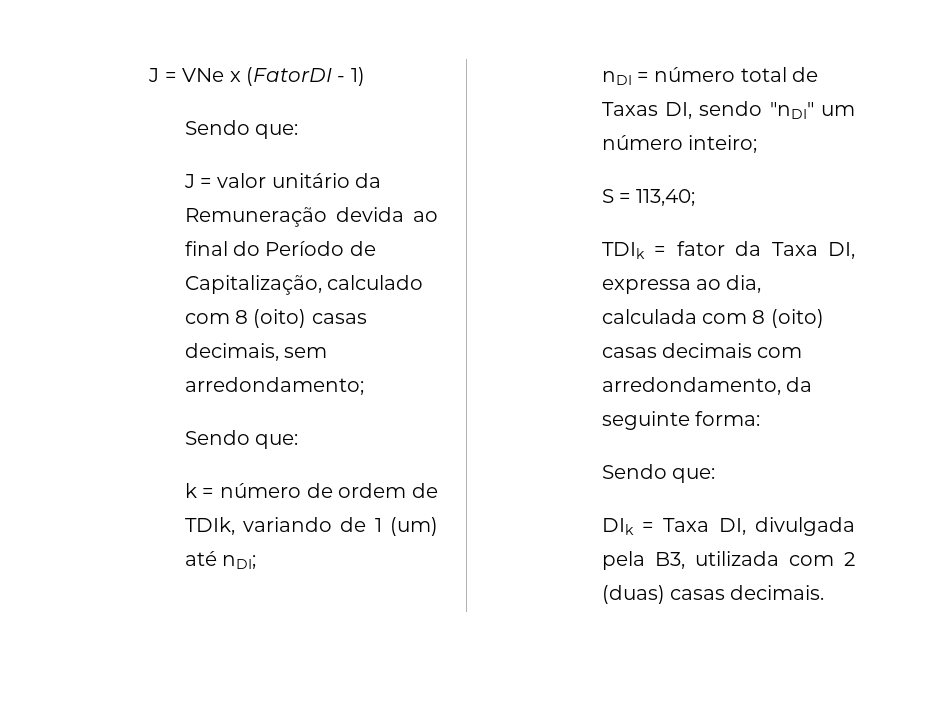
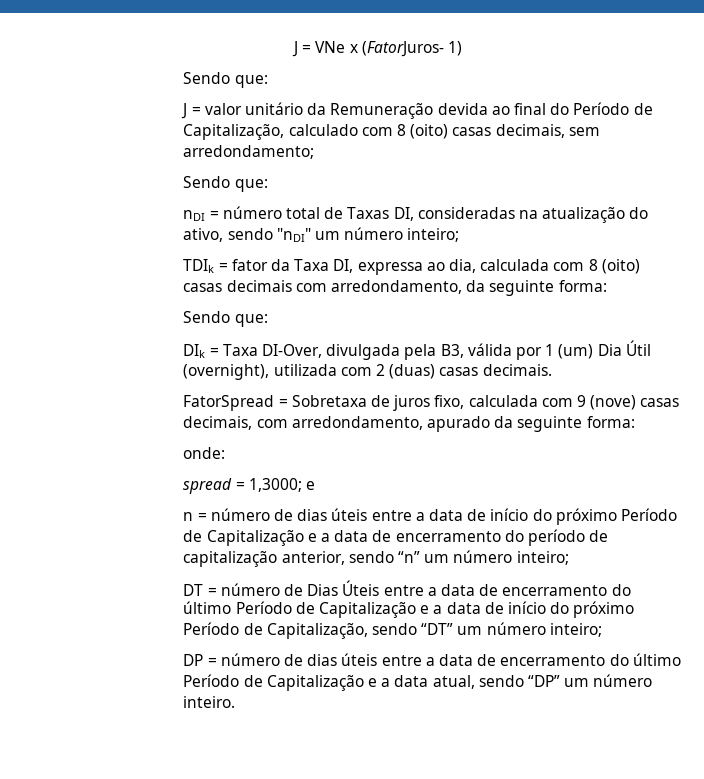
[245,67,346,86] (FatorDI - -> [361,41,444,57] (FatorJuros-
[184,483,438,498] [184,517,439,536] [184,551,256,569] // k = número de ordem de TDIk, variando de 1 (um) até nDI; -> (268, 185) none
(692, 110) none -> [417,207,649,223] [183,228,224,242] consideradas na atualização do ativo,
[601,189,696,206] // S = 113,40; -> (460, 235) none
[718,518,746,535] DI, -> [262,344,323,358] DI-Over,
(685, 560) none -> [467,340,651,360] [183,364,270,380] válida por 1 (um) Dia Útil (overnight),
(825, 592) none -> [183,395,680,411] [183,416,635,432] [183,447,226,459] [183,478,316,494] [183,508,677,525] [183,529,609,546] [183,550,569,567] [183,580,631,596] [183,601,635,618] [183,622,602,639] [183,653,681,666] [183,674,653,691] [183,696,236,708] // FatorSpread = Sobretaxa de juros fixo, calculada com 9 (nove) casas decimais, com arredondamento, apurado da seguinte forma: // onde: // spread = 1,3000; e // n = número de dias úteis entre a data de início do próximo Período de Capitalização e a data de encerramento do período de capitalização anterior, sendo “n” um número inteiro; // DT = número de Dias Úteis entre a data de encerramento do último Período de Capitalização e a data de início do próximo Período de Capitalização, sendo “DT” um número inteiro; // DP = número de dias úteis entre a data de encerramento do último Período de Capitalização e a data atual, sendo “DP” um número inteiro.

